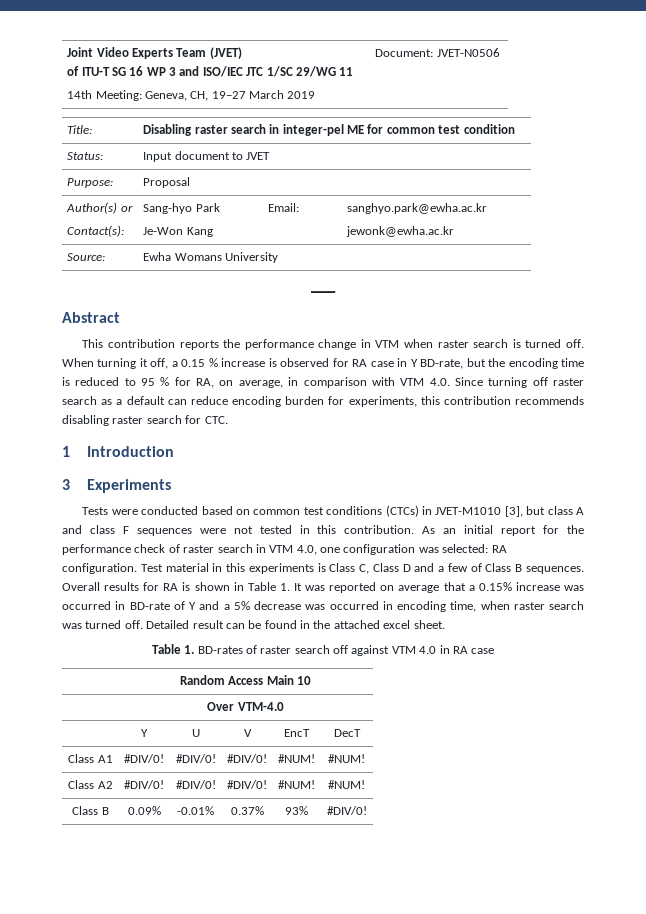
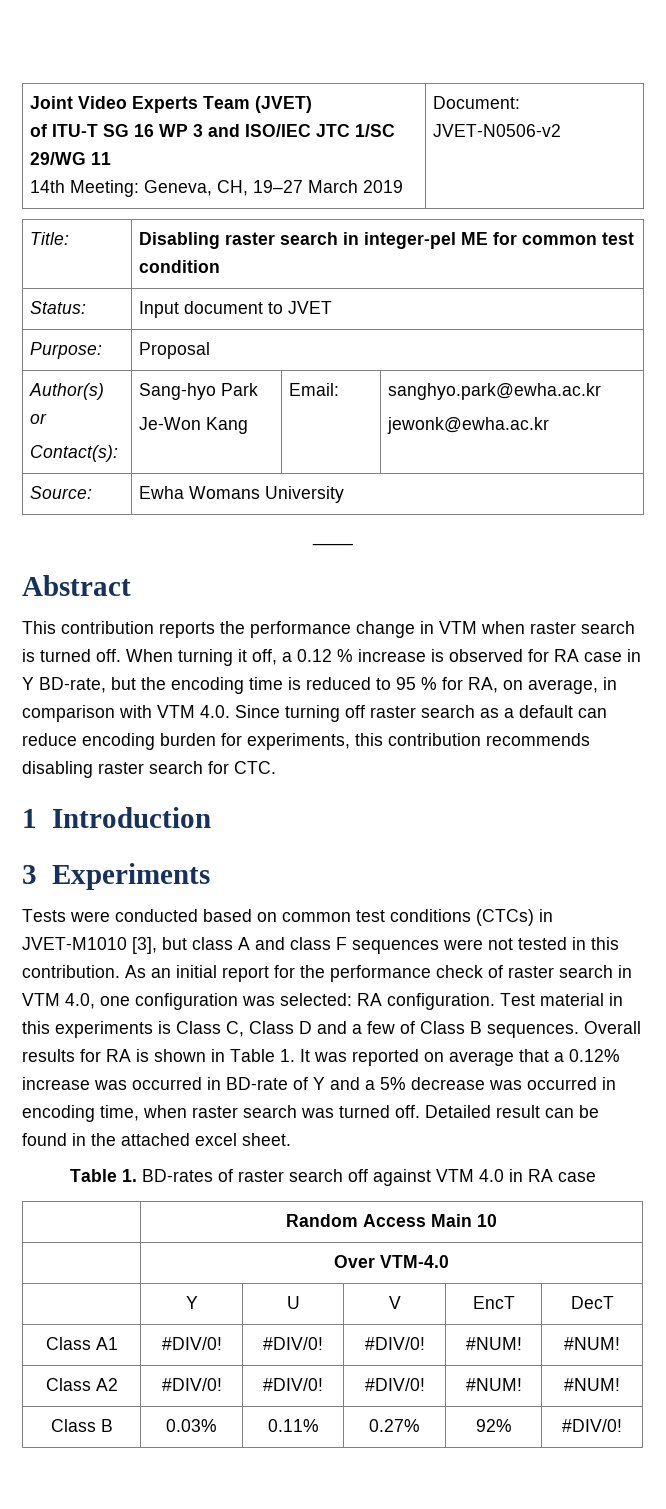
[436,48,500,57] JVET-N0506 -> [433,124,562,137] JVET-N0506-v2
[181,359,206,367] 0.15 -> [297,649,332,662] 0.12
[478,582,512,591] 0.15% -> [569,1049,620,1062] 0.12%
[127,806,161,815] [177,806,214,815] [230,806,264,815] [285,806,308,815] 0.09% | -0.01% | 0.37% | 93% -> [166,1419,217,1432] [267,1419,319,1432] [369,1419,420,1432] [475,1419,512,1432] 0.03% | 0.11% | 0.27% | 92%

